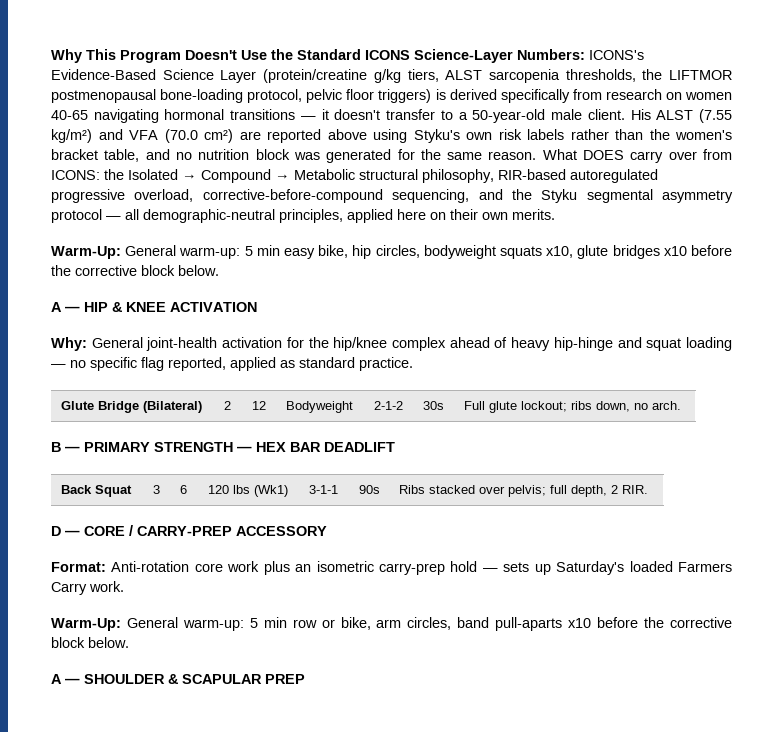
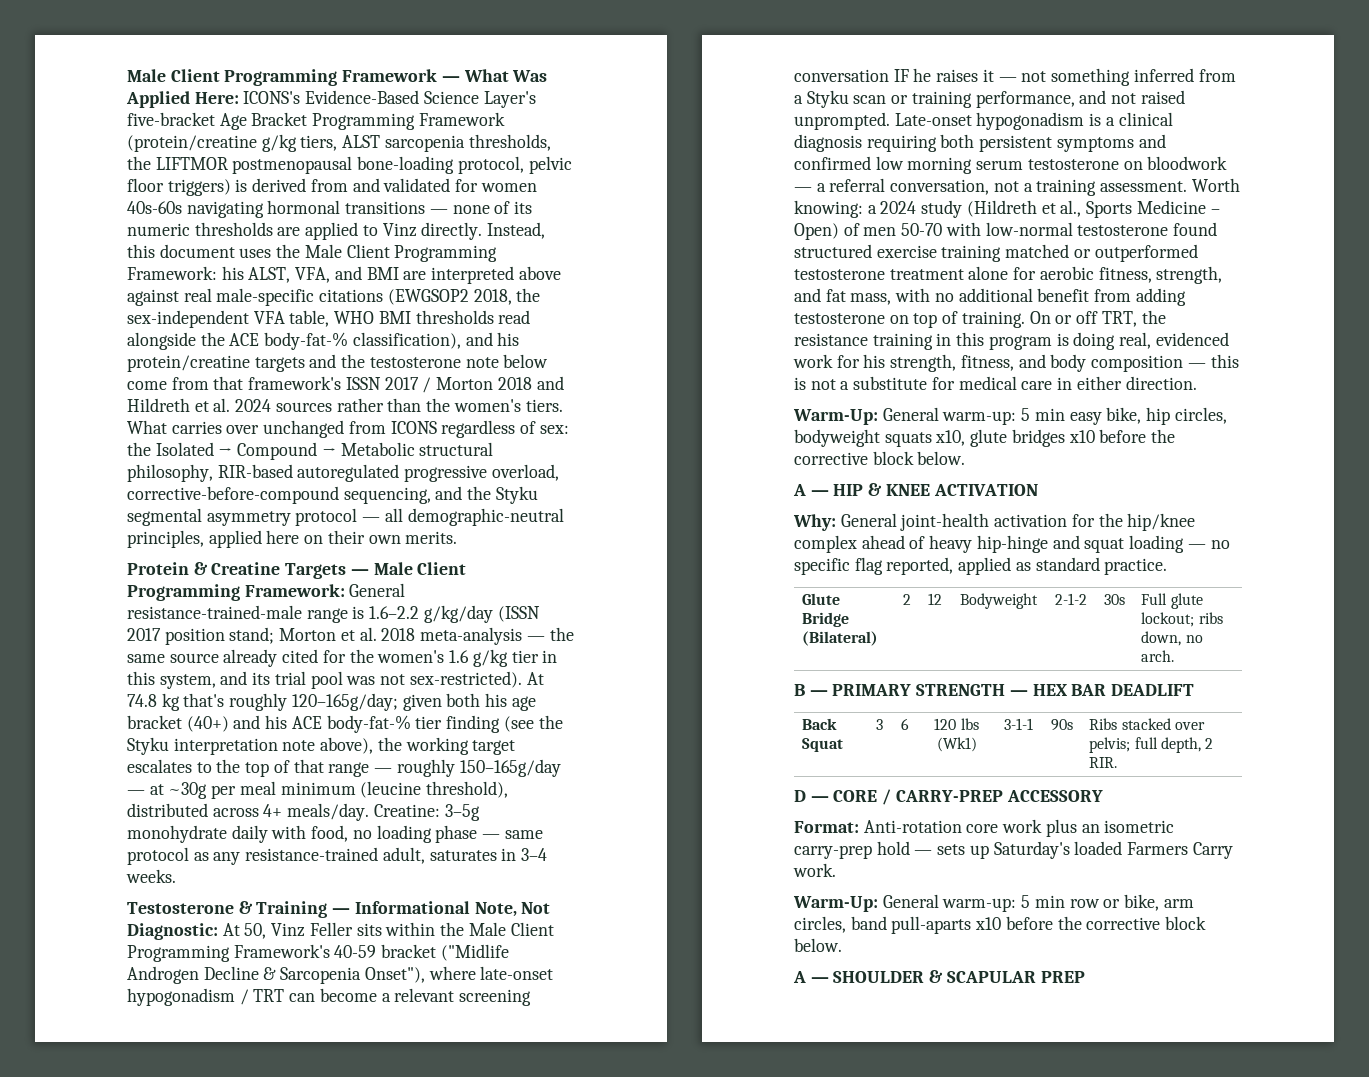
[51,49,644,63] [51,69,257,83] Why This Program Doesn't Use the Standard ICONS Science-Layer Numbers: ICONS's Evidence-Based Science Layer -> [127,69,548,86] [126,90,536,108] [127,112,505,130] Male Client Programming Framework — What Was Applied Here: ICONS's Evidence-Based Science Layer's five-bracket Age Bracket Programming Framework
[500,89,732,103] [51,109,733,123] [51,129,732,143] [51,149,732,163] [51,170,100,180] specifically from research on women 40-65 navigating hormonal transitions — it doesn't transfer to a 50-year-old male client. His ALST (7.55 kg/m²) and VFA (70.0 cm²) are reported above using Styku's own risk labels rather than the women's bracket table, and no nutrition block was generated for the same reason. What DOES carry over from ICONS: -> [310,178,537,192] [127,200,533,218] [127,222,546,240] [127,244,498,262] [127,266,561,284] [127,288,541,306] [127,310,531,328] [127,332,520,350] [127,354,549,372] [127,376,564,393] [127,398,563,412] [127,420,569,438] from and validated for women 40s-60s navigating hormonal transitions — none of its numeric thresholds are applied to Vinz directly. Instead, this document uses the Male Client Programming Framework: his ALST, VFA, and BMI are interpreted above against real male-specific citations (EWGSOP2 2018, the sex-independent VFA table, WHO BMI thresholds read alongside the ACE body-fat-% classification), and his protein/creatine targets and the testosterone note below come from that framework's ISSN 2017 / Morton 2018 and Hildreth et al. 2024 sources rather than the women's tiers. What carries over unchanged from ICONS regardless of sex:
(555, 214) none -> [127,562,467,579] [127,583,406,601] [127,605,540,623] [127,627,574,645] [127,649,558,667] [127,671,544,689] [127,693,536,711] [127,715,563,733] [127,737,516,755] [127,759,561,777] [127,781,509,799] [127,803,480,821] [127,825,543,843] [127,847,548,865] [126,869,176,883] [127,901,551,918] [127,922,554,940] [127,944,509,962] [127,966,554,984] [127,988,532,1006] [794,68,1236,86] [794,90,1185,108] [794,112,1173,130] [794,134,1166,152] [794,156,1228,174] [794,178,1240,196] [794,200,1220,218] [794,222,1218,240] [794,244,1198,262] [794,266,1223,284] [794,288,1186,306] [794,310,1166,328] [794,332,1229,350] [793,354,1239,372] [794,376,1197,390] // Protein & Creatine Targets — Male Client Programming Framework: General resistance-trained-male range is 1.6–2.2 g/kg/day (ISSN 2017 position stand; Morton et al. 2018 meta-analysis — the same source already cited for the women's 1.6 g/kg tier in this system, and its trial pool was not sex-restricted). At 74.8 kg that's roughly 120–165g/day; given both his age bracket (40+) and his ACE body-fat-% tier finding (see the Styku interpretation note above), the working target escalates to the top of that range — roughly 150–165g/day — at ~30g per meal minimum (leucine threshold), distributed across 4+ meals/day. Creatine: 3–5g monohydrate daily with food, no loading phase — same protocol as any resistance-trained adult, saturates in 3–4 weeks. // Testosterone & Training — Informational Note, Not Diagnostic: At 50, Vinz Feller sits within the Male Client Programming Framework's 40-59 bracket ("Midlife Androgen Decline & Sarcopenia Onset"), where late-onset hypogonadism / TRT can become a relevant screening conversation IF he raises it — not something inferred from a Styku scan or training performance, and not raised unprompted. Late-onset hypogonadism is a clinical diagnosis requiring both persistent symptoms and confirmed low morning serum testosterone on bloodwork — a referral conversation, not a training assessment. Worth knowing: a 2024 study (Hildreth et al., Sports Medicine – Open) of men 50-70 with low-normal testosterone found structured exercise training matched or outperformed testosterone treatment alone for aerobic fitness, strength, and fat mass, with no additional benefit from adding testosterone on top of training. On or off TRT, the resistance training in this program is doing real, evidenced work for his strength, fitness, and body composition — this is not a substitute for medical care in either direction.

